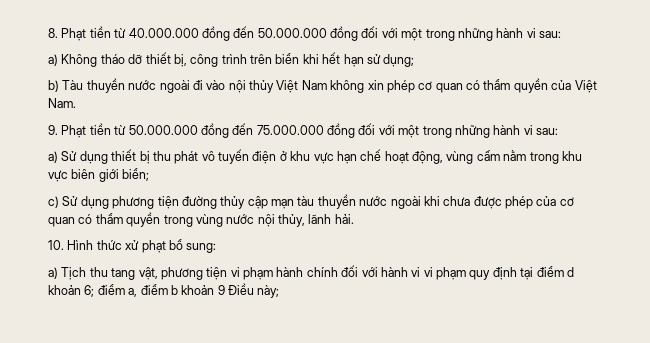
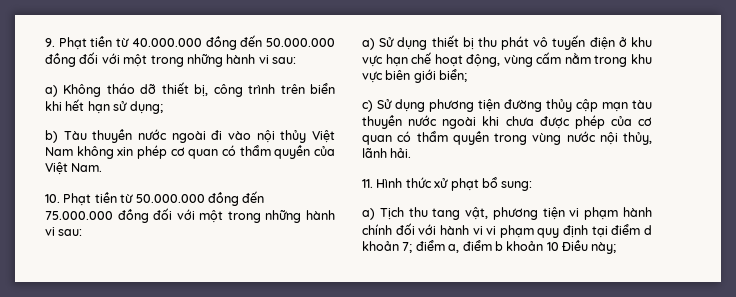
[48,28,58,38] 8. -> [45,38,55,47] 9.
[48,125,58,135] 9. -> [45,194,60,203] 10.
[48,240,64,250] 10. -> [362,179,373,188] 11.
[84,285,95,297] 6; -> [402,242,413,253] 7;
[217,285,225,295] 9 -> [546,242,559,251] 10

